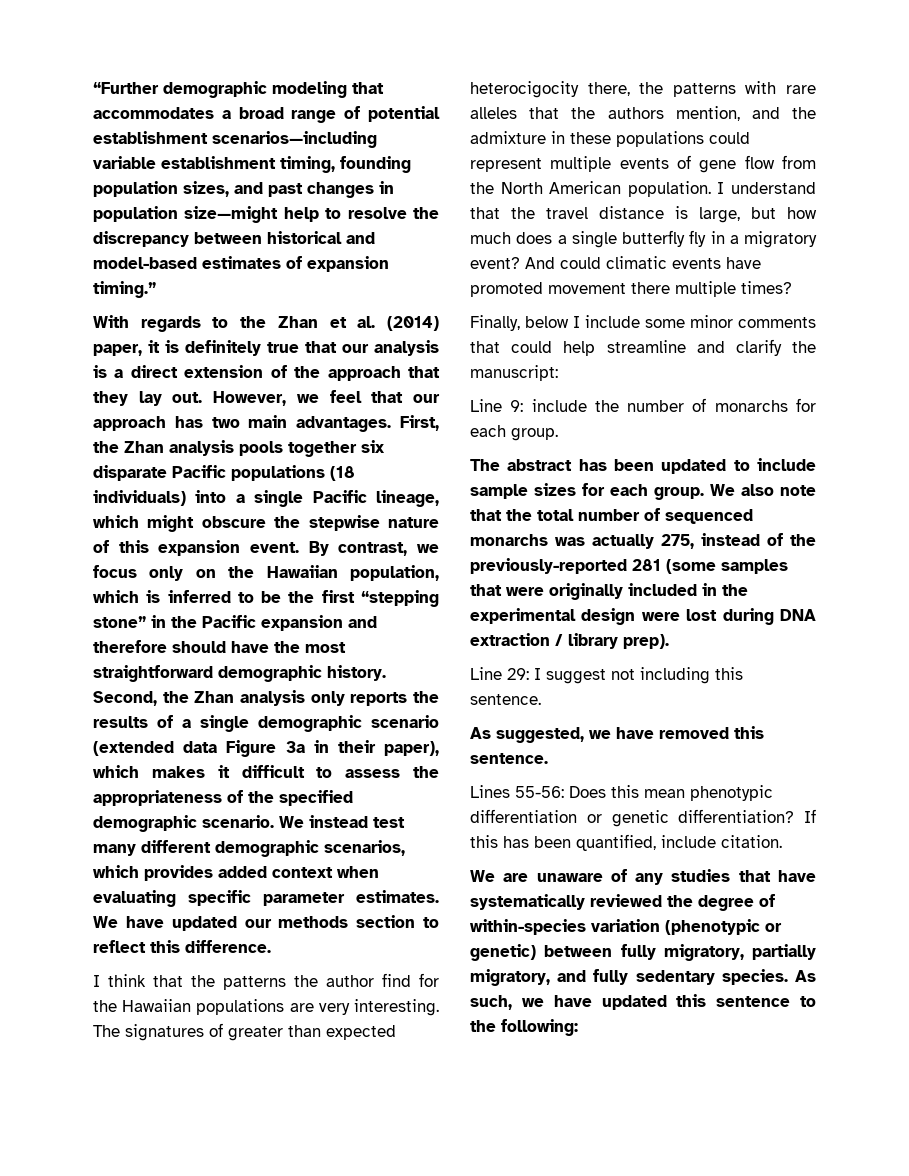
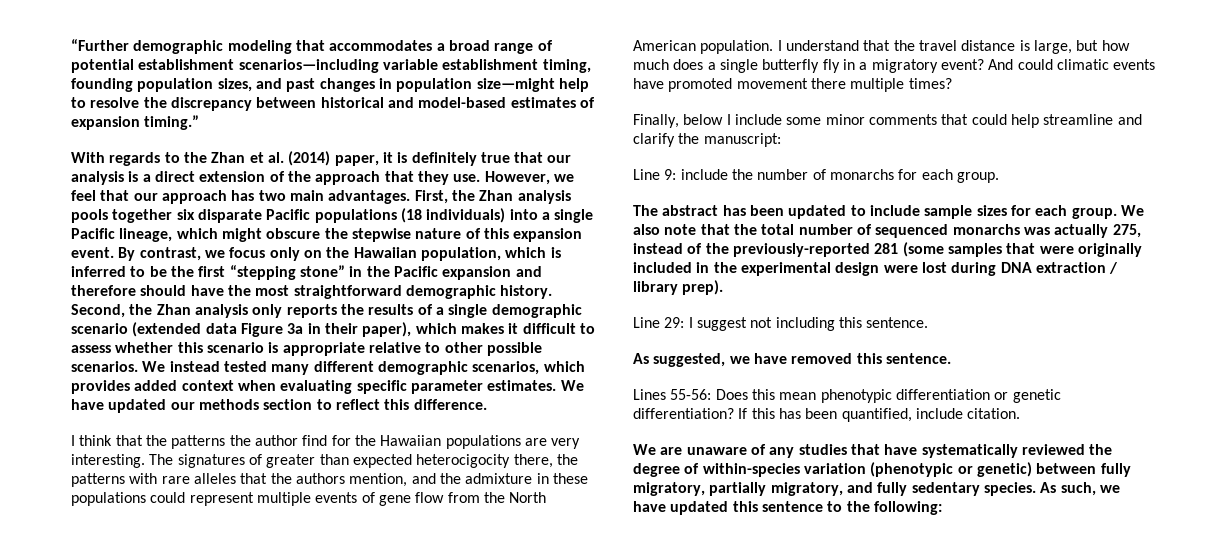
[138,391,203,406] lay out. -> [453,174,481,182] use.
[413,766,439,778] [93,790,353,806] [93,815,274,832] the appropriateness of the specified demographic scenario. -> [115,342,542,356] [71,361,138,372] whether this scenario is appropriate relative to other possible scenarios.
[373,817,405,828] test -> [223,361,267,372] tested

